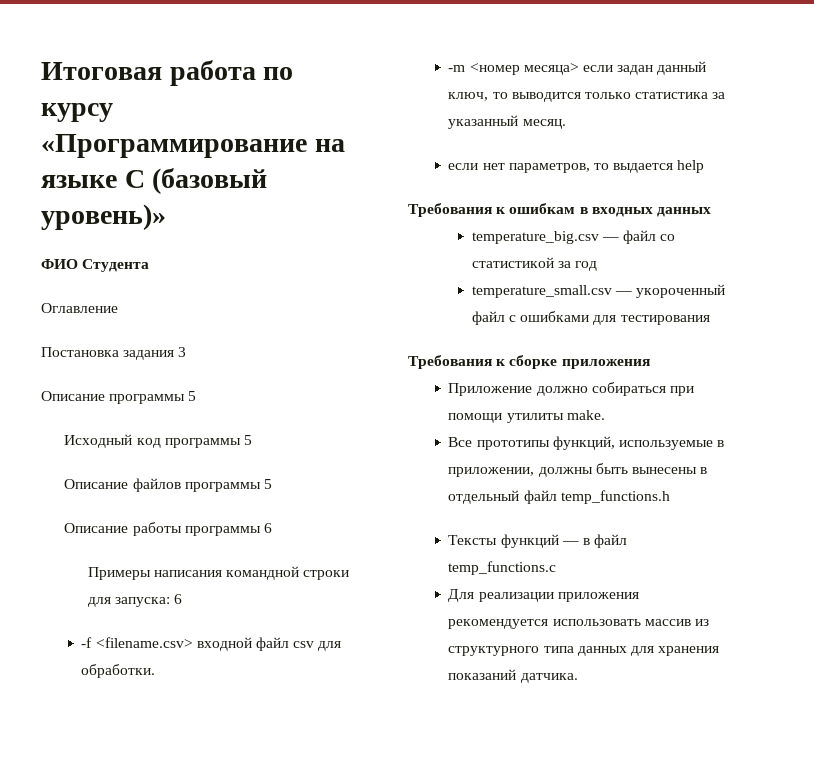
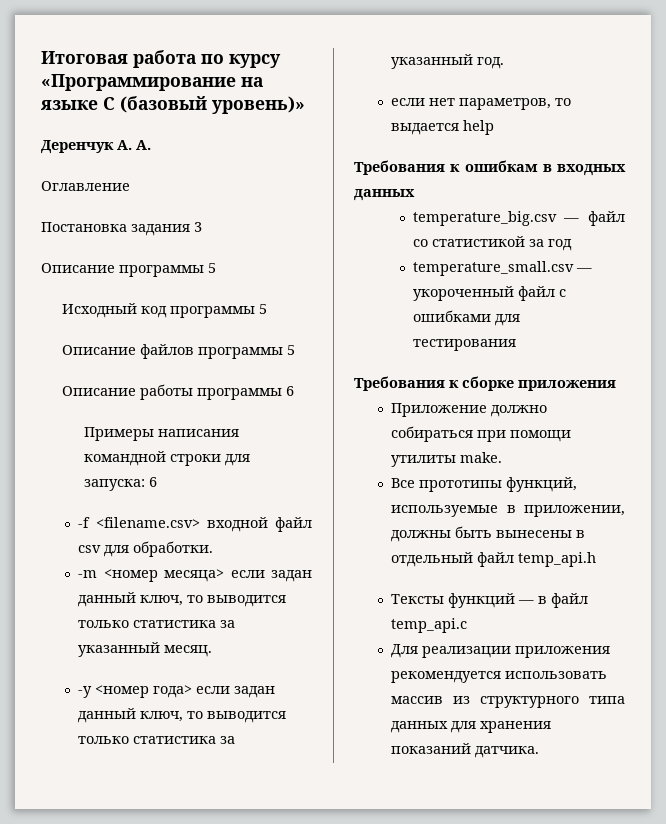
[41,259,150,272] ФИО Студента -> [41,140,151,154] Деренчук А. А.
(566, 124) none -> [78,685,276,698] [78,708,287,723] [78,736,236,744] [391,54,505,69] // -y <номер года> если задан данный ключ, то выводится только статистика за указанный год.
[560,490,670,504] temp_functions.h -> [518,552,597,567] temp_api.h
[448,561,557,575] temp_functions.c -> [391,618,468,633] temp_api.c

